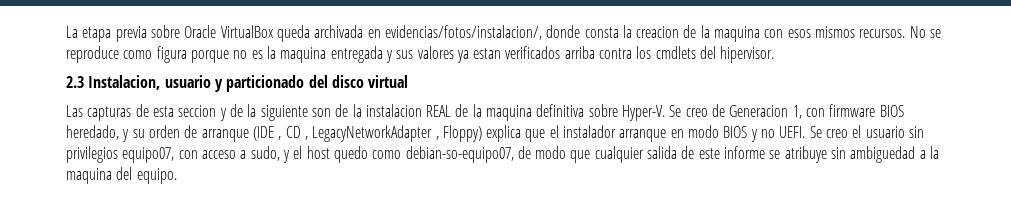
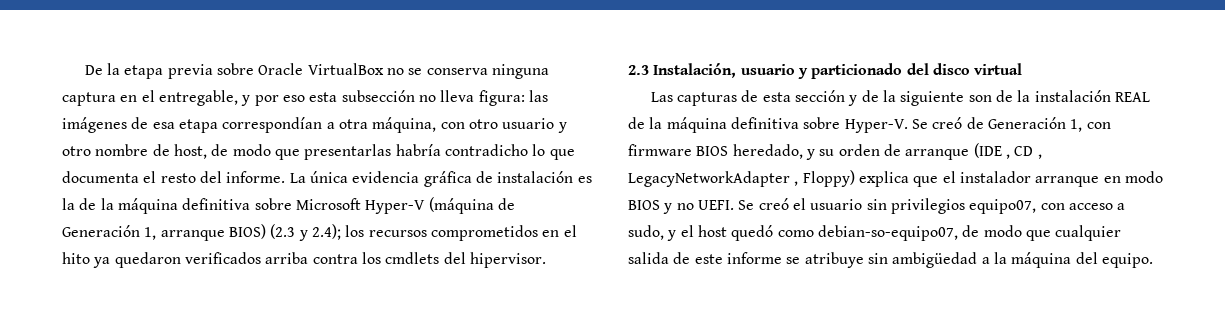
[66,26,78,38] La -> [84,63,121,75] De la
[276,25,942,42] [66,46,502,63] queda archivada en evidencias/fotos/instalacion/, donde consta la creacion de la maquina con esos mismos recursos. No se reproduce como figura porque no es la maquina entregada y sus valores ya estan -> [386,64,549,79] [62,90,548,106] [62,117,567,133] [62,144,575,160] [62,171,592,187] [62,197,515,214] [62,224,577,241] [62,252,181,268] no se conserva ninguna captura en el entregable, y por eso esta subsección no lleva figura: las imágenes de esa etapa correspondían a otra máquina, con otro usuario y otro nombre de host, de modo que presentarlas habría contradicho lo que documenta el resto del informe. La única evidencia gráfica de instalación es la de la máquina definitiva sobre Microsoft Hyper-V (máquina de Generación 1, arranque BIOS) (2.3 y 2.4); los recursos comprometidos en el hito ya quedaron
[88,75,161,90] Instalacion, -> [653,63,737,78] Instalación,
[178,105,217,117] seccion -> [794,90,845,102] sección
[365,104,422,117] instalacion -> [1034,90,1111,102] instalación
[486,105,533,121] maquina -> [666,117,727,133] máquina
[685,104,789,117] creo de Generacion -> [932,117,1066,129] creó de Generación
[826,129,849,138] creo -> [758,198,789,210] creó
[333,146,368,163] quedo -> [731,225,774,241] quedó
[850,146,916,163] ambiguedad -> [892,252,978,268] ambigüedad
[66,168,112,184] maquina -> [1011,252,1072,268] máquina

